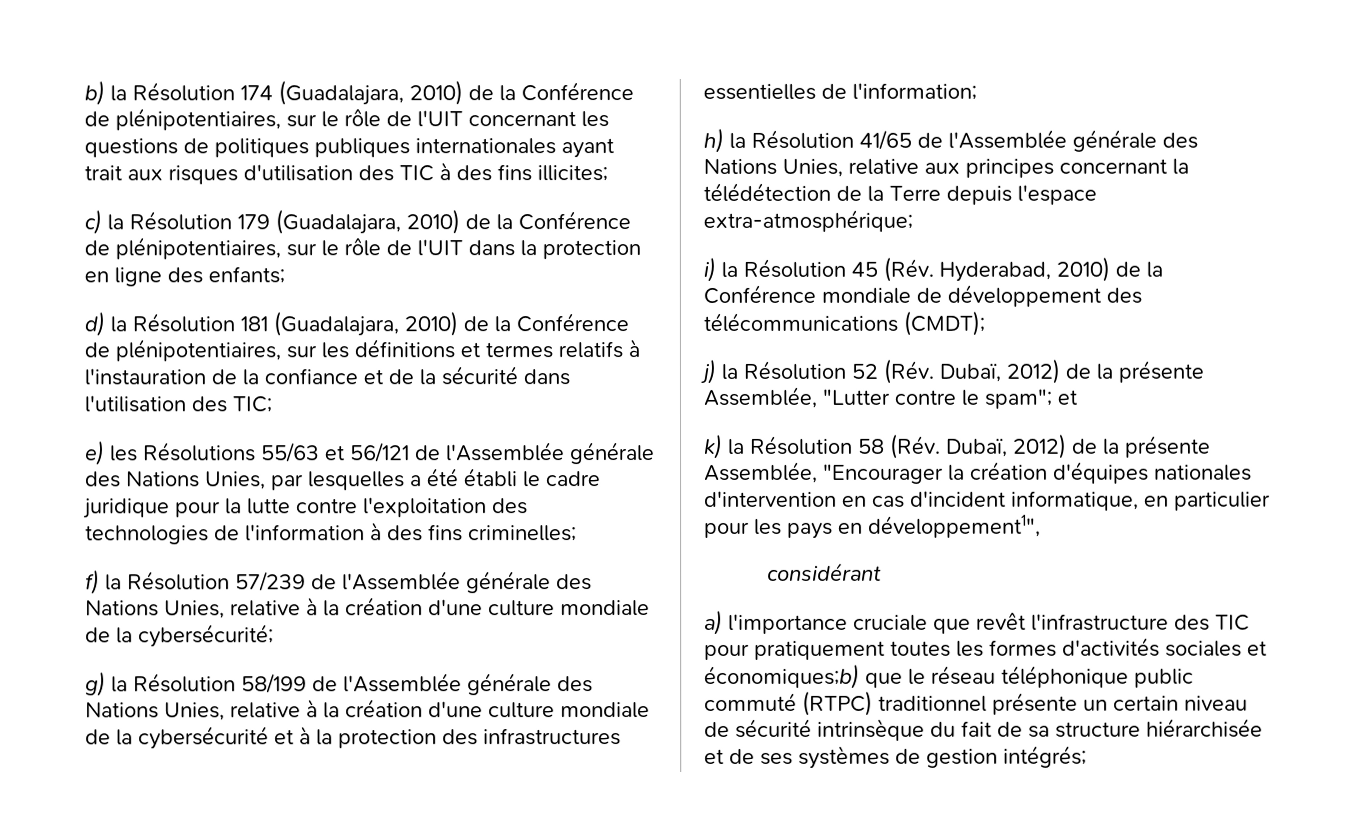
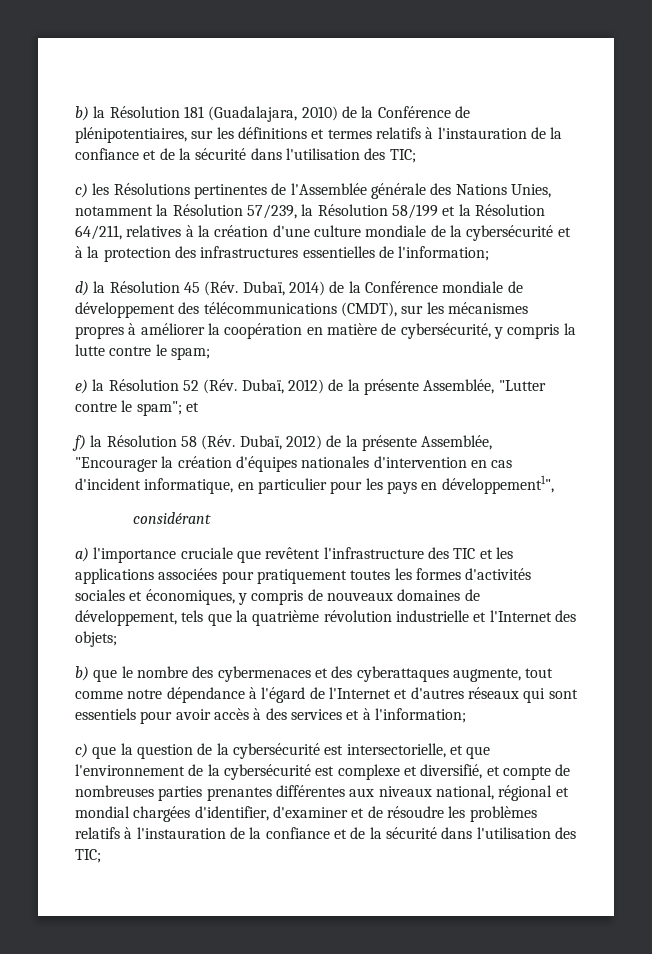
[240,80,634,106] [84,108,609,131] [84,138,614,159] [84,162,608,185] [84,209,631,235] [84,237,641,260] [84,266,285,287] [84,311,235,337] 174 (Guadalajara, 2010) de la Conférence de plénipotentiaires, sur le rôle de l'UIT concernant les questions de politiques publiques internationales ayant trait aux risques d'utilisation des TIC à des fins illicites; // c) la Résolution 179 (Guadalajara, 2010) de la Conférence de plénipotentiaires, sur le rôle de l'UIT dans la protection en ligne des enfants; // d) la Résolution -> (180, 112) none
[85,440,105,466] e) -> [75,183,88,198] c)
[261,442,655,465] [85,468,601,491] [83,497,528,519] [85,522,577,545] [85,569,592,595] [85,597,650,619] [85,624,274,648] [85,671,593,697] [85,702,301,721] 55/63 et 56/121 de l'Assemblée générale des Nations Unies, par lesquelles a été établi le cadre juridique pour la lutte contre l'exploitation des technologies de l'information à des fins criminelles; // f) la Résolution 57/239 de l'Assemblée générale des Nations Unies, relative à la création d'une culture mondiale de la cybersécurité; // g) la Résolution 58/199 de l'Assemblée générale des Nations Unies, relative -> [193,183,551,199] [75,204,545,219] [75,225,182,240] pertinentes de l'Assemblée générale des Nations Unies, notamment la Résolution 57/239, la Résolution 58/199 et la Résolution 64/211, relatives
[703,127,1198,153] [703,158,1189,178] [703,182,1097,205] [703,209,913,232] [703,256,716,282] h) la Résolution 41/65 de l'Assemblée générale des Nations Unies, relative aux principes concernant la télédétection de la Terre depuis l'espace extra-atmosphérique; // i) -> [75,281,89,296] d)
[939,256,1110,282] Hyderabad, 2010) -> [242,281,325,296] Dubaï, 2014)
[903,310,985,336] [700,358,716,384] (CMDT); // j) -> [340,302,528,317] [75,323,576,339] [75,344,210,360] [75,379,88,394] (CMDT), sur les mécanismes propres à améliorer la coopération en matière de cybersécurité, y compris la lutte contre le spam; // e)
[704,433,723,459] k) -> [72,435,86,451] f)
[976,612,1026,630] revêt -> [265,547,321,559] revêtent
(1250, 622) none -> [479,547,513,559] [75,568,218,584] et les applications associées
[704,663,1194,689] [704,690,1248,716] [704,718,1263,741] [704,745,1087,769] économiques;b) que le réseau téléphonique public commuté (RTPC) traditionnel présente un certain niveau de sécurité intrinsèque du fait de sa structure hiérarchisée et de ses systèmes de gestion intégrés; -> [145,589,480,605] [75,610,576,626] [75,631,117,647] [75,666,554,682] [75,687,578,703] [75,708,466,724] [75,743,491,759] [75,764,571,780] [75,785,569,801] [75,806,537,822] [75,827,576,839] [75,849,101,863] économiques, y compris de nouveaux domaines de développement, tels que la quatrième révolution industrielle et l'Internet des objets; // b) que le nombre des cybermenaces et des cyberattaques augmente, tout comme notre dépendance à l'égard de l'Internet et d'autres réseaux qui sont essentiels pour avoir accès à des services et à l'information; // c) que la question de la cybersécurité est intersectorielle, et que l'environnement de la cybersécurité est complexe et diversifié, et compte de nombreuses parties prenantes différentes aux niveaux national, régional et mondial chargées d'identifier, d'examiner et de résoudre les problèmes relatifs à l'instauration de la confiance et de la sécurité dans l'utilisation des TIC;

